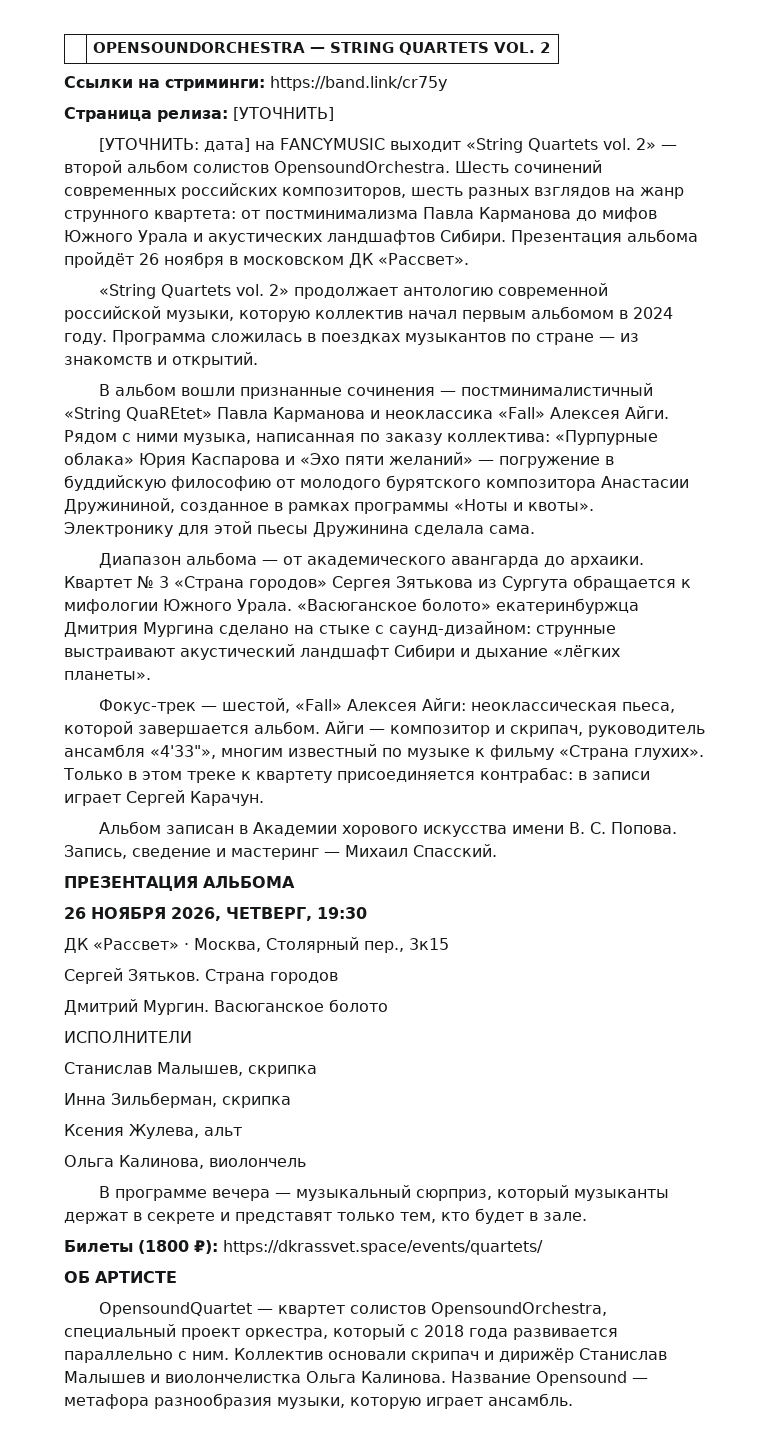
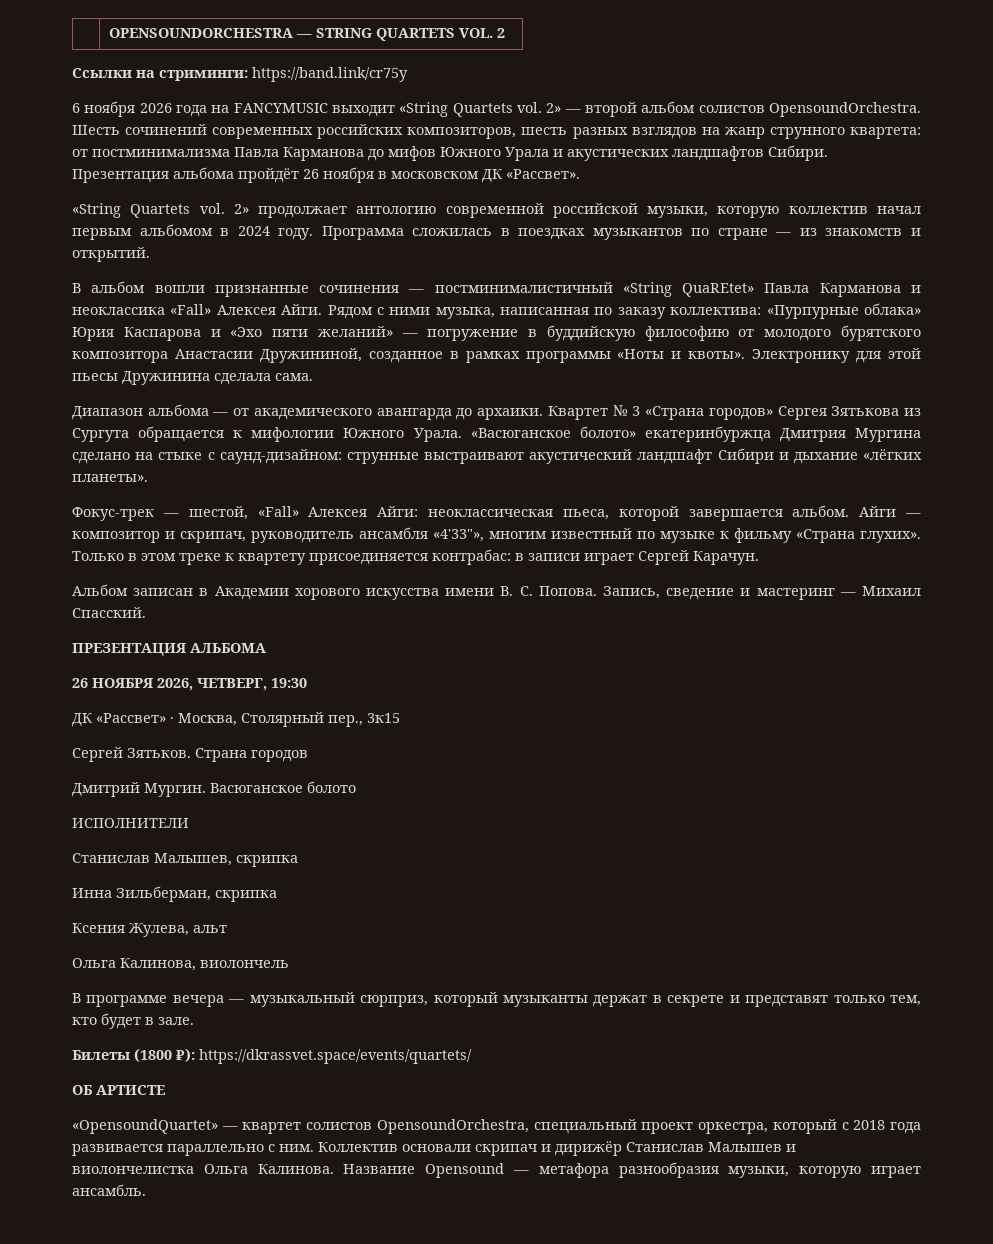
[64,107,334,122] [98,138,250,152] Страница релиза: [УТОЧНИТЬ] // [УТОЧНИТЬ: дата] -> [72,101,207,117] 6 ноября 2026 года
[98,1302,252,1317] OpensoundQuartet -> [72,1119,218,1134] «OpensoundQuartet»

